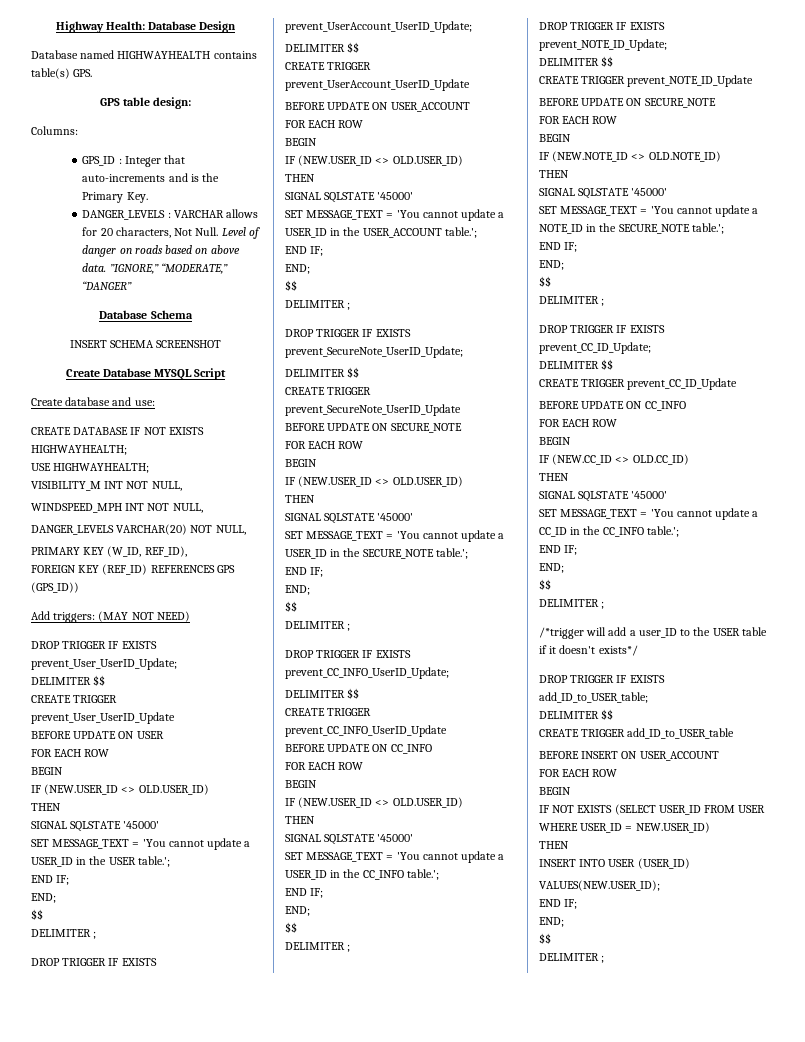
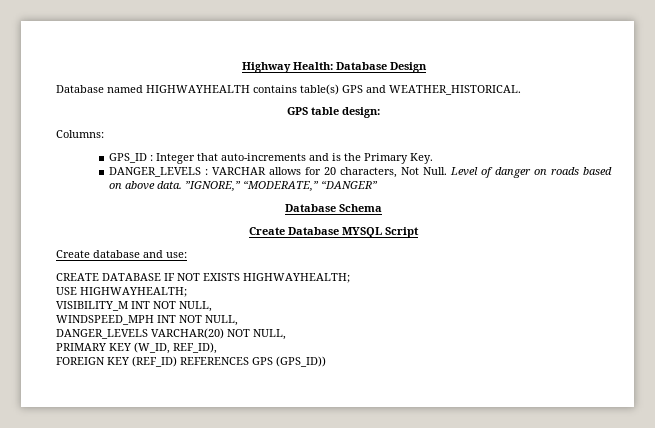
[73,69,93,77] GPS. -> [342,85,521,95] GPS and WEATHER_HISTORICAL.
[69,340,222,348] // INSERT SCHEMA SCREENSHOT -> (382, 208) none
[31,611,190,623] [31,641,157,649] [31,658,177,670] [31,675,106,686] [31,695,118,703] [31,712,175,724] [31,731,164,739] [31,749,110,757] [31,767,63,775] [31,784,209,795] [31,803,61,811] [31,821,160,832] [31,838,251,850] [31,856,170,867] [31,875,70,885] [31,893,56,903] [31,909,43,920] [31,929,97,939] [31,958,157,966] [285,21,472,33] [285,42,360,53] [285,62,372,70] [285,79,470,91] [285,102,470,112] [285,120,364,128] [285,138,317,146] [285,155,463,166] [285,174,315,182] [285,192,414,203] [285,209,505,221] [285,227,477,238] [285,246,324,256] [285,264,310,274] [285,280,297,291] [285,300,351,310] [285,329,411,337] [285,346,463,358] [285,367,360,378] [285,387,372,395] [285,404,461,416] [285,423,462,433] [285,441,364,449] [285,459,317,467] [285,476,463,487] [285,495,315,503] [285,513,414,524] [285,530,505,542] [285,548,468,559] [285,567,324,577] [285,585,310,595] [285,601,297,612] [285,621,351,631] [285,650,411,658] [285,667,449,679] [285,688,360,699] [285,708,372,716] [285,725,447,737] [285,744,432,754] [285,762,364,770] [285,780,317,788] [285,797,463,808] [285,816,315,824] [285,834,414,845] [285,851,505,863] [285,869,439,880] [285,888,324,898] [285,906,310,916] [285,922,297,933] [285,942,351,952] [539,22,665,30] [539,39,667,51] [539,56,614,67] [539,75,754,87] [539,98,716,108] [539,116,618,124] [539,134,571,142] [539,151,721,162] [539,170,569,178] [539,188,668,199] [539,205,759,217] [539,223,724,234] [539,242,578,252] [539,260,564,270] [539,276,551,287] [539,296,605,306] [539,325,665,333] [539,342,651,354] [539,359,614,370] [539,378,738,390] [539,401,686,411] [539,419,618,427] [539,437,571,445] [539,454,689,465] [539,473,569,481] [539,491,668,502] [539,508,759,520] [539,526,679,537] [539,545,578,555] [539,563,564,573] [539,579,551,590] [539,599,605,609] [539,627,767,639] [539,645,638,656] [539,675,665,683] [539,692,648,703] [539,709,614,720] [539,728,735,739] [539,751,719,761] [539,769,618,777] [539,787,571,795] [539,804,766,815] [539,822,710,833] [539,841,569,849] [539,858,690,869] [539,880,660,891] [539,899,578,909] [539,917,564,927] [539,933,551,944] [539,953,605,963] // Add triggers: (MAY NOT NEED) // DROP TRIGGER IF EXISTS prevent_User_UserID_Update; // DELIMITER $$ // CREATE TRIGGER prevent_User_UserID_Update // BEFORE UPDATE ON USER // FOR EACH ROW // BEGIN // IF (NEW.USER_ID <> OLD.USER_ID) // THEN // SIGNAL SQLSTATE '45000' // SET MESSAGE_TEXT = 'You cannot update a USER_ID in the USER table.'; // END IF; // END; // $$ // DELIMITER ; // DROP TRIGGER IF EXISTS prevent_UserAccount_UserID_Update; // DELIMITER $$ // CREATE TRIGGER prevent_UserAccount_UserID_Update // BEFORE UPDATE ON USER_ACCOUNT // FOR EACH ROW // BEGIN // IF (NEW.USER_ID <> OLD.USER_ID) // THEN // SIGNAL SQLSTATE '45000' // SET MESSAGE_TEXT = 'You cannot update a USER_ID in the USER_ACCOUNT table.'; // END IF; // END; // $$ // DELIMITER ; // DROP TRIGGER IF EXISTS prevent_SecureNote_UserID_Update; // DELIMITER $$ // CREATE TRIGGER prevent_SecureNote_UserID_Update // BEFORE UPDATE ON SECURE_NOTE // FOR EACH ROW // BEGIN // IF (NEW.USER_ID <> OLD.USER_ID) // THEN // SIGNAL SQLSTATE '45000' // SET MESSAGE_TEXT = 'You cannot update a USER_ID in the SECURE_NOTE table.'; // END IF; // END; // $$ // DELIMITER ; // DROP TRIGGER IF EXISTS prevent_CC_INFO_UserID_Update; // DELIMITER $$ // CREATE TRIGGER prevent_CC_INFO_UserID_Update // BEFORE UPDATE ON CC_INFO // FOR EACH ROW // BEGIN // IF (NEW.USER_ID <> OLD.USER_ID) // THEN // SIGNAL SQLSTATE '45000' // SET MESSAGE_TEXT = 'You cannot update a USER_ID in the CC_INFO table.'; // END IF; // END; // $$ // DELIMITER ; // DROP TRIGGER IF EXISTS prevent_NOTE_ID_Update; // DELIMITER $$ // CREATE TRIGGER prevent_NOTE_ID_Update // BEFORE UPDATE ON SECURE_NOTE // FOR EACH ROW // BEGIN // IF (NEW.NOTE_ID <> OLD.NOTE_ID) // THEN // SIGNAL SQLSTATE '45000' // SET MESSAGE_TEXT = 'You cannot update a NOTE_ID in the SECURE_NOTE table.'; // END IF; // END; // $$ // DELIMITER ; // DROP TRIGGER IF EXISTS prevent_CC_ID_Update; // DELIMITER $$ // CREATE TRIGGER prevent_CC_ID_Update // BEFORE UPDATE ON CC_INFO // FOR EACH ROW // BEGIN // IF (NEW.CC_ID <> OLD.CC_ID) // THEN // SIGNAL SQLSTATE '45000' // SET MESSAGE_TEXT = 'You cannot update a CC_ID in the CC_INFO table.'; // END IF; // END; // $$ // DELIMITER ; // /*trigger will add a user_ID to the USER table if it doesn't exists*/ // DROP TRIGGER IF EXISTS add_ID_to_USER_table; // DELIMITER $$ // CREATE TRIGGER add_ID_to_USER_table // BEFORE INSERT ON USER_ACCOUNT // FOR EACH ROW // BEGIN // IF NOT EXISTS (SELECT USER_ID FROM USER WHERE USER_ID = NEW.USER_ID) // THEN // INSERT INTO USER (USER_ID) // VALUES(NEW.USER_ID); // END IF; // END; // $$ // DELIMITER ; -> (326, 361) none

